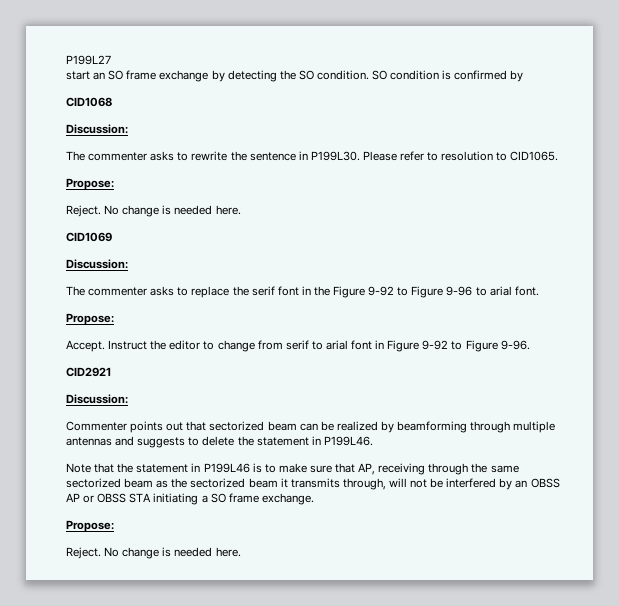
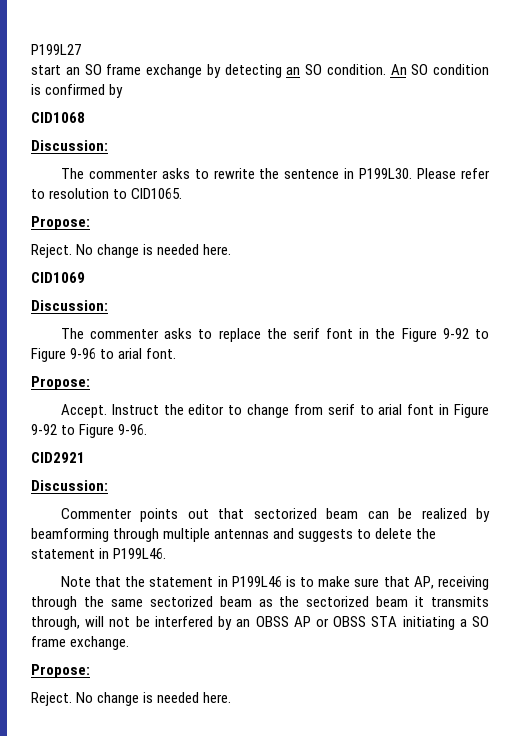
[279,70,296,80] the -> [286,67,301,75] an
(369, 75) none -> [390,64,407,75] An

